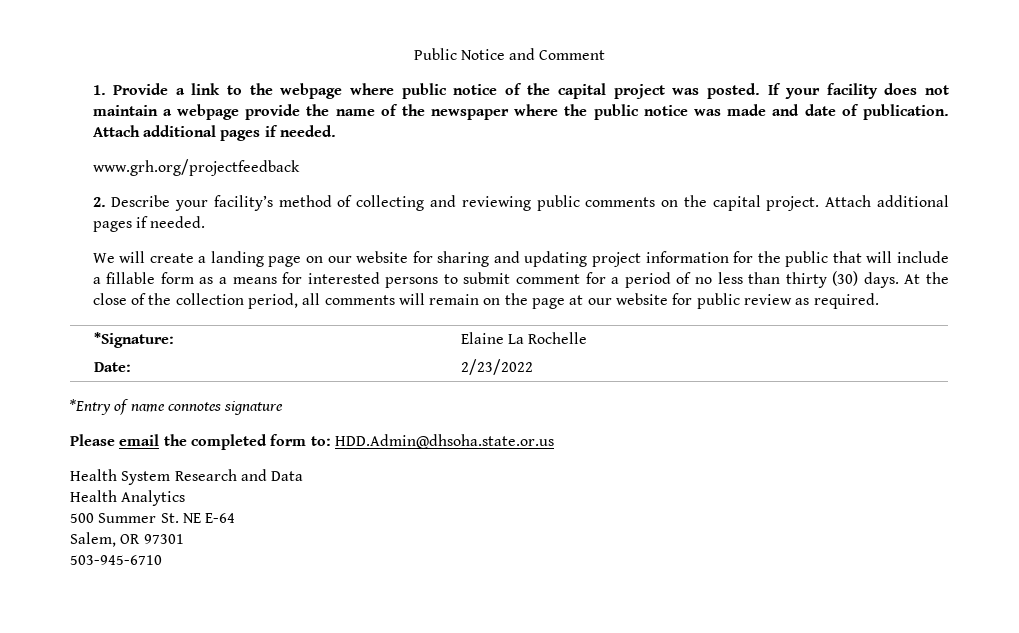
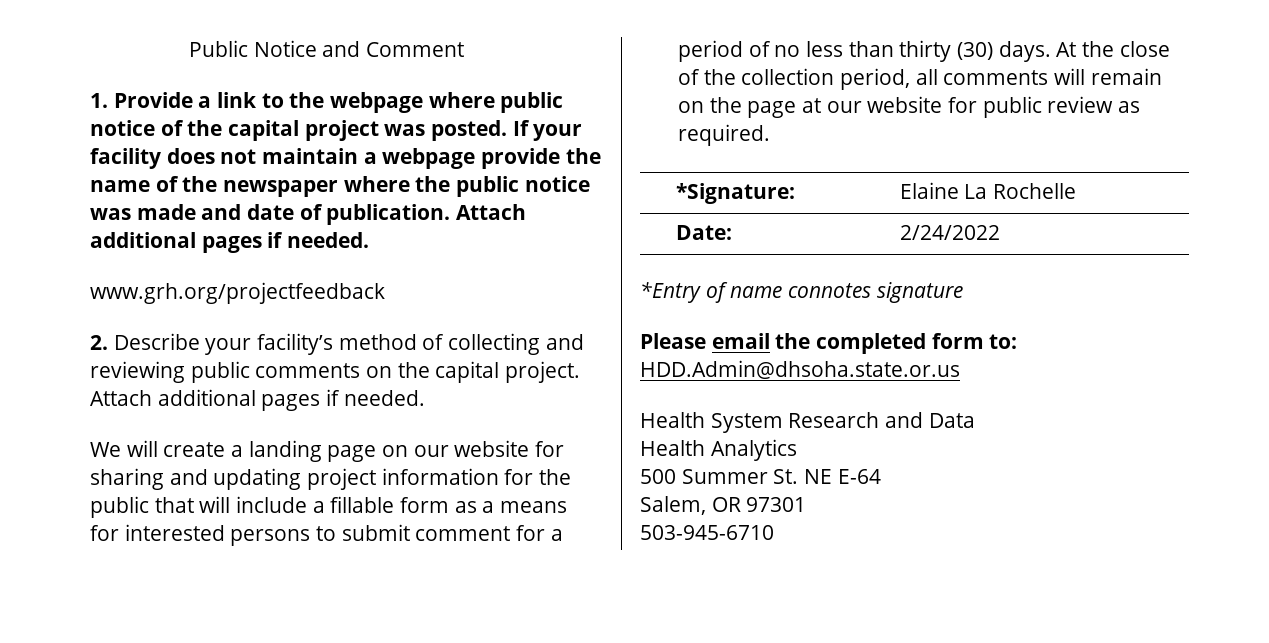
[460,359,533,375] 2/23/2022 -> [899,225,1000,240] 2/24/2022

